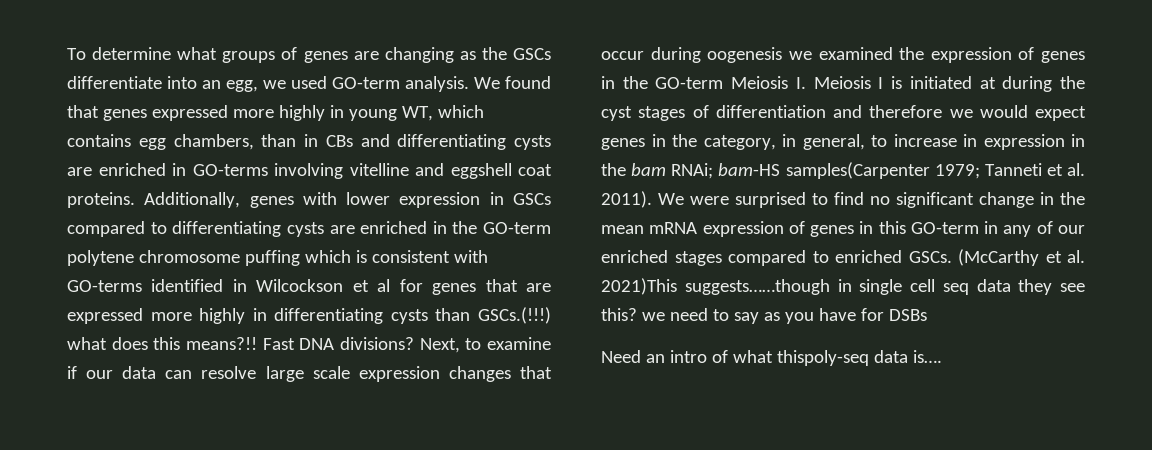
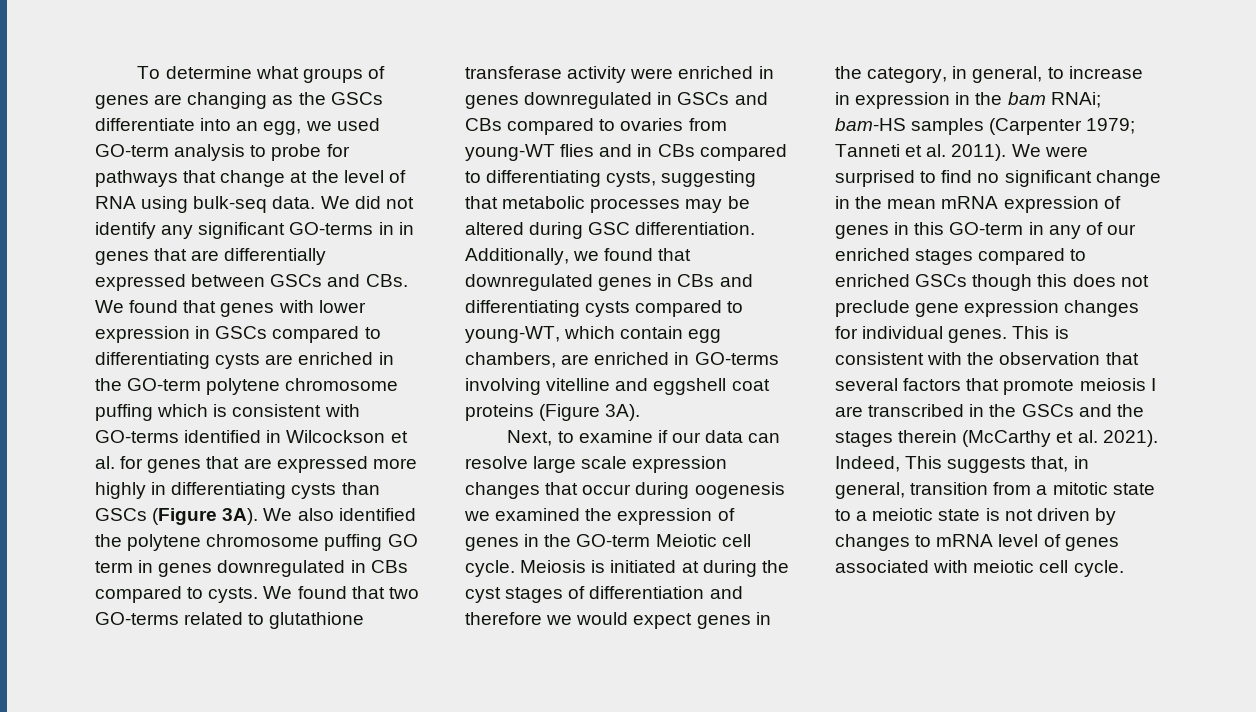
[405,76,551,92] [67,105,484,121] [67,134,551,150] [67,163,552,179] [67,192,241,208] analysis. We found that genes expressed more highly in young WT, which contains egg chambers, than in CBs and differentiating cysts are enriched in GO-terms involving vitelline and eggshell coat proteins. Additionally, -> [174,144,350,161] [95,170,406,187] [95,196,414,213] [95,222,414,239] [95,248,327,265] [95,274,408,291] [95,300,217,313] analysis to probe for pathways that change at the level of RNA using bulk-seq data. We did not identify any significant GO-terms in in genes that are differentially expressed between GSCs and CBs. We found that
[377,279,391,292] al -> [95,456,115,469] al.
[478,307,551,324] [67,337,414,350] GSCs.(!!!) what does this means?!! Fast DNA divisions? -> [95,508,416,525] [95,534,418,551] [95,560,408,577] [95,586,419,603] [95,612,365,629] [465,66,774,83] [465,92,768,109] [465,118,727,135] [465,144,787,161] [465,170,757,187] [465,196,750,213] [465,222,756,239] [465,248,692,265] [465,274,753,291] [465,300,744,317] [465,326,722,343] [465,352,779,368] [465,378,770,395] [465,404,641,421] GSCs (Figure 3A). We also identified the polytene chromosome puffing GO term in genes downregulated in CBs compared to cysts. We found that two GO-terms related to glutathione transferase activity were enriched in genes downregulated in GSCs and CBs compared to ovaries from young-WT flies and in CBs compared to differentiating cysts, suggesting that metabolic processes may be altered during GSC differentiation. Additionally, we found that downregulated genes in CBs and differentiating cysts compared to young-WT, which contain egg chambers, are enriched in GO-terms involving vitelline and eggshell coat proteins (Figure 3A). //
[731,76,884,89] Meiosis I. Meiosis I -> [655,534,751,547] [465,560,587,577] Meiotic cell cycle. Meiosis
[785,162,930,179] samples(Carpenter -> [911,118,1083,135] samples (Carpenter
[908,249,1085,266] [601,278,1085,295] [601,308,927,324] [601,350,942,366] GSCs. (McCarthy et al. 2021)This suggests……though in single cell seq data they see this? we need to say as you have for DSBs // Need an intro of what thispoly-seq data is…. -> [915,274,1149,291] [835,300,1140,317] [835,326,1069,343] [835,352,1139,365] [835,378,1156,395] [835,404,1144,417] [835,430,1158,447] [835,456,1089,473] [835,482,1155,499] [835,508,1116,525] [835,534,1119,551] [835,560,1124,577] GSCs though this does not preclude gene expression changes for individual genes. This is consistent with the observation that several factors that promote meiosis I are transcribed in the GSCs and the stages therein (McCarthy et al. 2021). Indeed, This suggests that, in general, transition from a mitotic state to a meiotic state is not driven by changes to mRNA level of genes associated with meiotic cell cycle.

